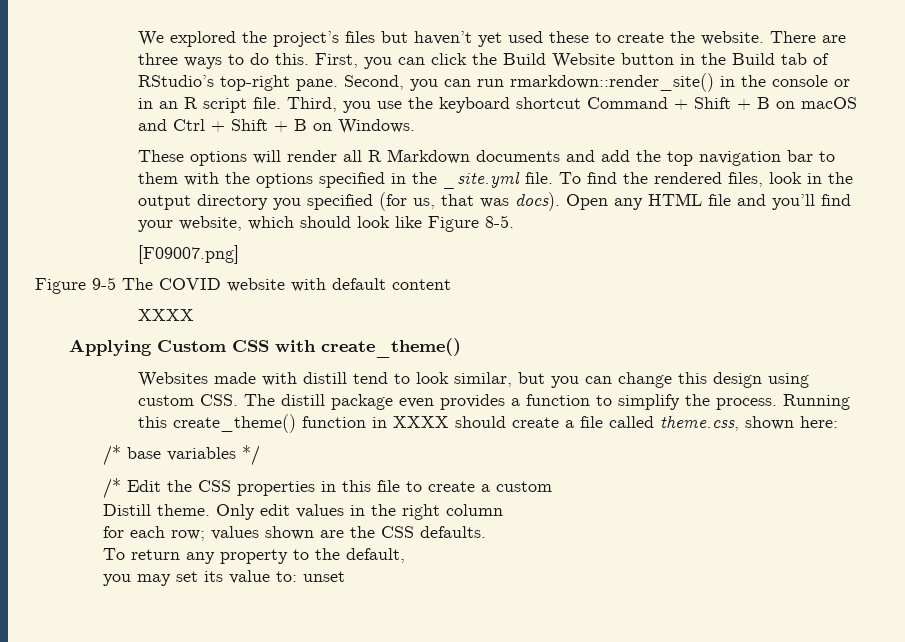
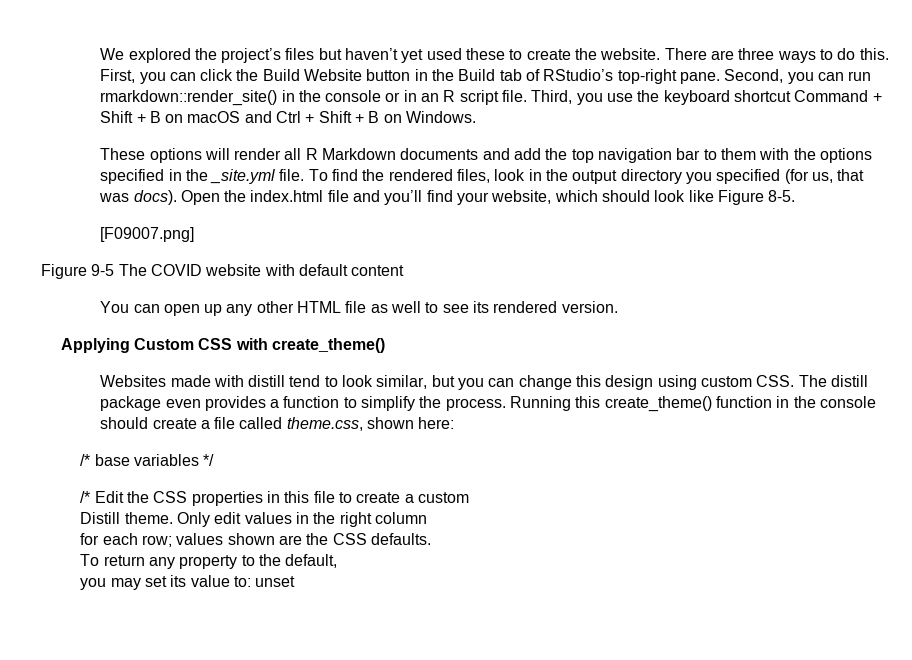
[613,193,702,210] any HTML -> [224,190,324,202] the index.html
[137,309,194,321] XXXX -> [100,301,618,316] You can open up any other HTML file as well to see its rendered version.
[392,416,449,428] XXXX -> [793,396,876,408] the console

